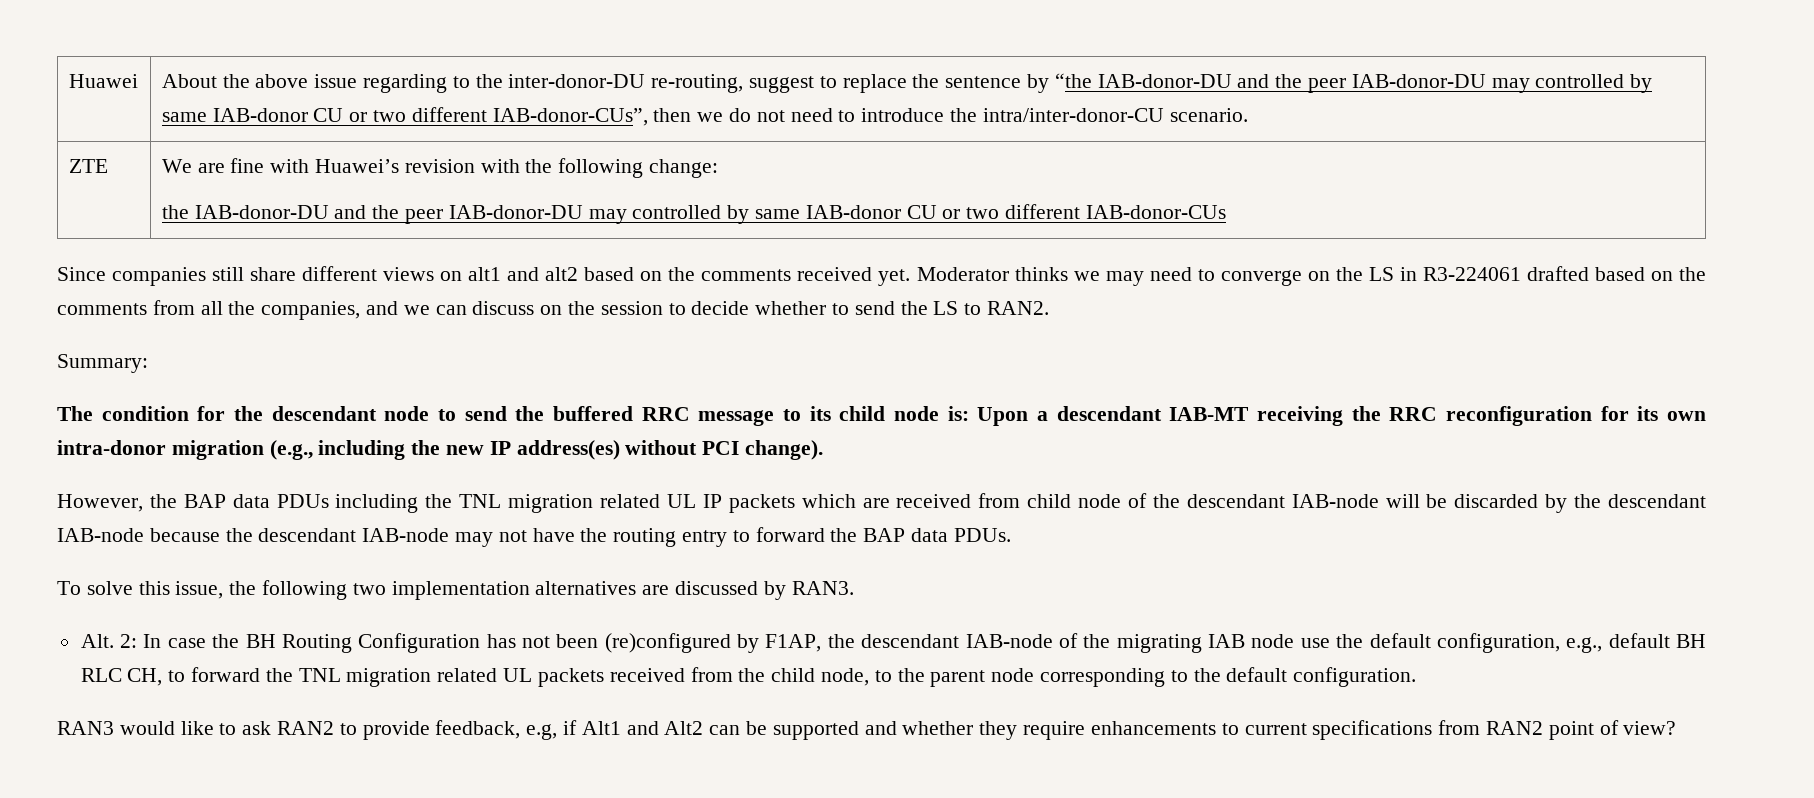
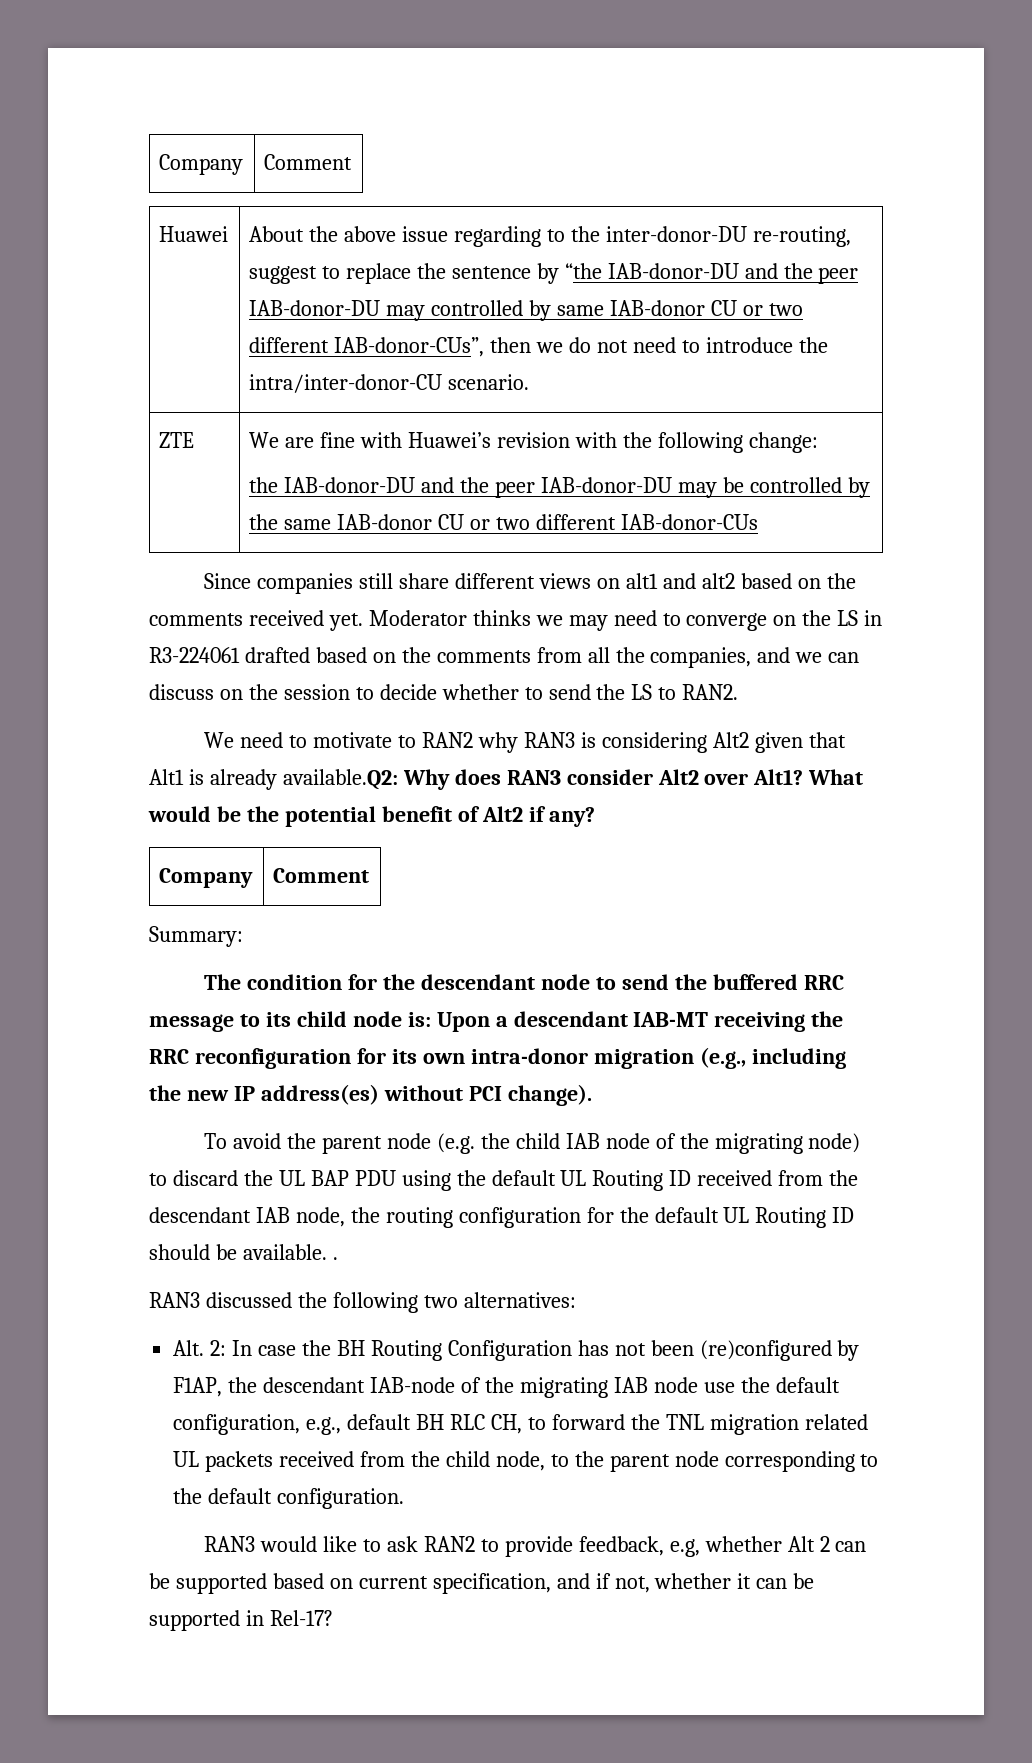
(68, 81) none -> [159,154,244,175] [264,154,353,170] Company | Comment //
[632,205,750,224] controlled by -> [722,477,870,498] [249,514,279,530] be controlled by the
(1050, 308) none -> [204,732,846,753] [149,769,864,790] [148,806,595,827] [159,868,254,888] [273,868,370,883] // We need to motivate to RAN2 why RAN3 is considering Alt2 given that Alt1 is already available.Q2: Why does RAN3 consider Alt2 over Alt1? What would be the potential benefit of Alt2 if any? // Company | Comment
[57,493,1706,513] [57,527,1011,547] [57,580,854,600] However, the BAP data PDUs including the TNL migration related UL IP packets which are received from child node of the descendant IAB-node will be discarded by the descendant IAB-node because the descendant IAB-node may not have the routing entry to forward the BAP data PDUs. // To solve this issue, the following two implementation alternatives are discussed by RAN3. -> [204,1133,861,1154] [149,1170,859,1191] [149,1207,855,1228] [149,1244,338,1260] [149,1292,576,1313] To avoid the parent node (e.g. the child IAB node of the migrating node) to discard the UL BAP PDU using the default UL Routing ID received from the descendant IAB node, the routing configuration for the default UL Routing ID should be available. . // RAN3 discussed the following two alternatives:
[563,720,1677,740] if Alt1 and Alt2 can be supported and whether they require enhancements to current specifications from RAN2 point of view? -> [704,1536,867,1552] [149,1573,815,1594] [149,1610,333,1631] whether Alt 2 can be supported based on current specification, and if not, whether it can be supported in Rel-17?

